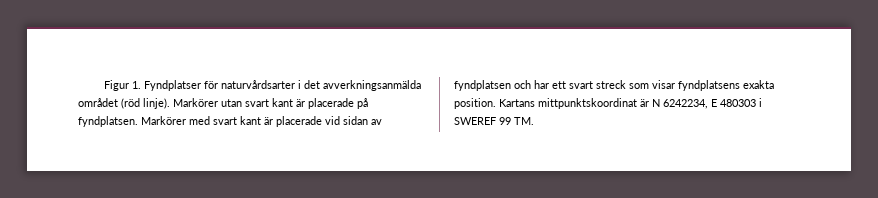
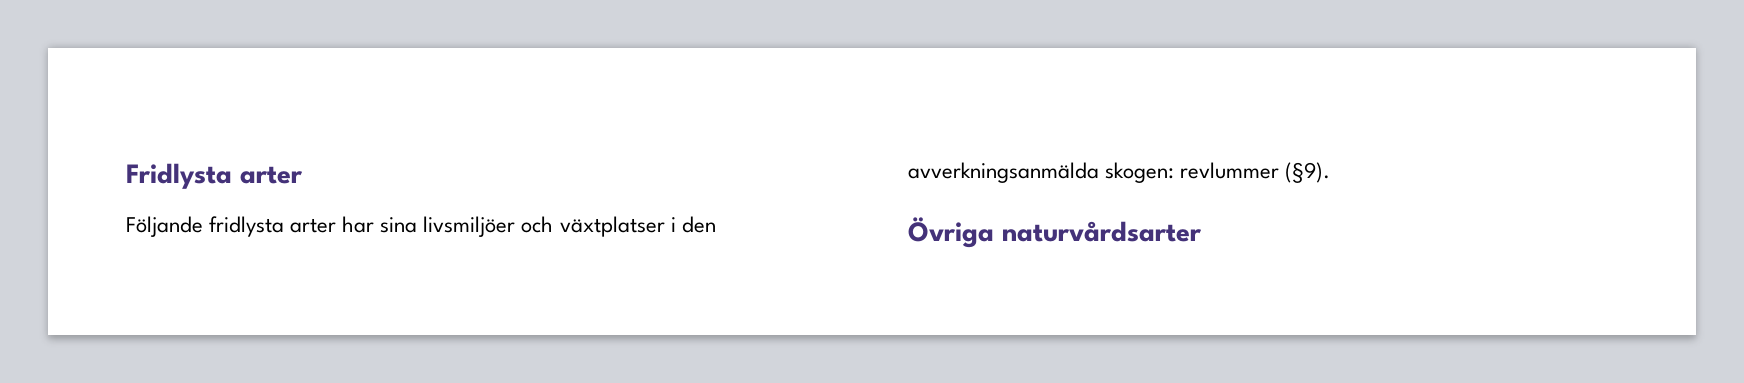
[103,80,421,91] [78,98,368,109] [78,116,382,127] [454,80,774,91] [454,98,762,109] [454,117,534,125] Figur 1. Fyndplatser för naturvårdsarter i det avverkningsanmälda området (röd linje). Markörer utan svart kant är placerade på fyndplatsen. Markörer med svart kant är placerade vid sidan av fyndplatsen och har ett svart streck som visar fyndplatsens exakta position. Kartans mittpunktskoordinat är N 6242234, E 480303 i SWEREF 99 TM. -> [126,163,303,189] [126,216,716,237] [908,162,1331,183] [908,217,1202,248] Fridlysta arter // Följande fridlysta arter har sina livsmiljöer och växtplatser i den avverkningsanmälda skogen: revlummer (§9). // Övriga naturvårdsarter

